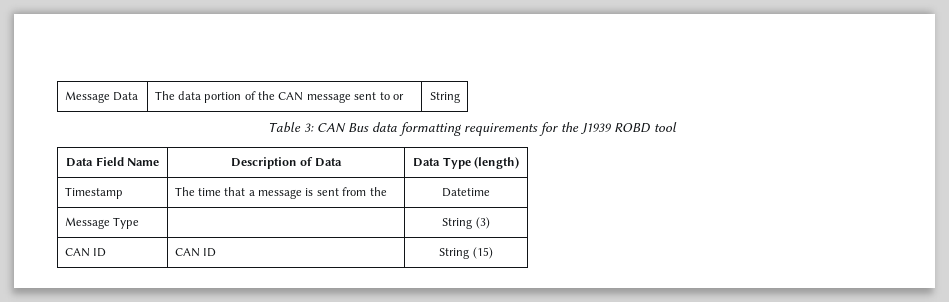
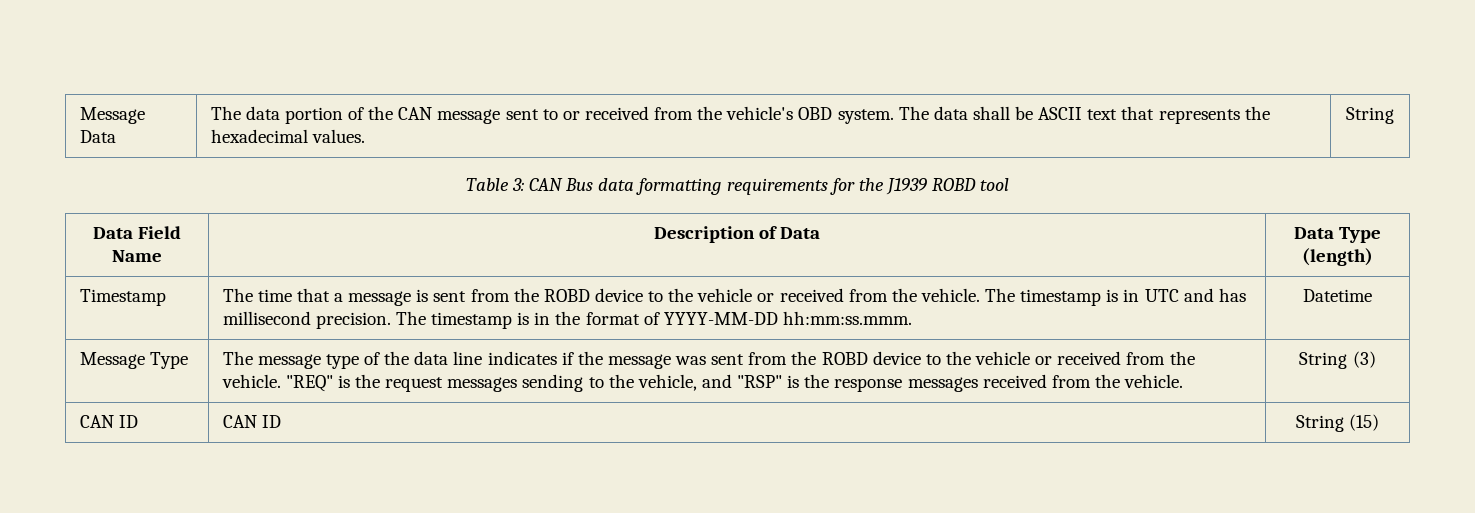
(404, 97) none -> [584,106,1270,124] [210,129,365,143] received from the vehicle's OBD system. The data shall be ASCII text that represents the hexadecimal values.
[442,188,490,197] [64,217,139,229] | Datetime // Message Type | -> [543,288,1246,306] [222,311,912,329] [1303,289,1372,302] [79,352,188,369] [222,351,1195,369] [221,374,1184,392] ROBD device to the vehicle or received from the vehicle. The timestamp is in UTC and has millisecond precision. The timestamp is in the format of YYYY-MM-DD hh:mm:ss.mmm. | Datetime // Message Type | The message type of the data line indicates if the message was sent from the ROBD device to the vehicle or received from the vehicle. "REQ" is the request messages sending to the vehicle, and "RSP" is the response messages received from the vehicle.

